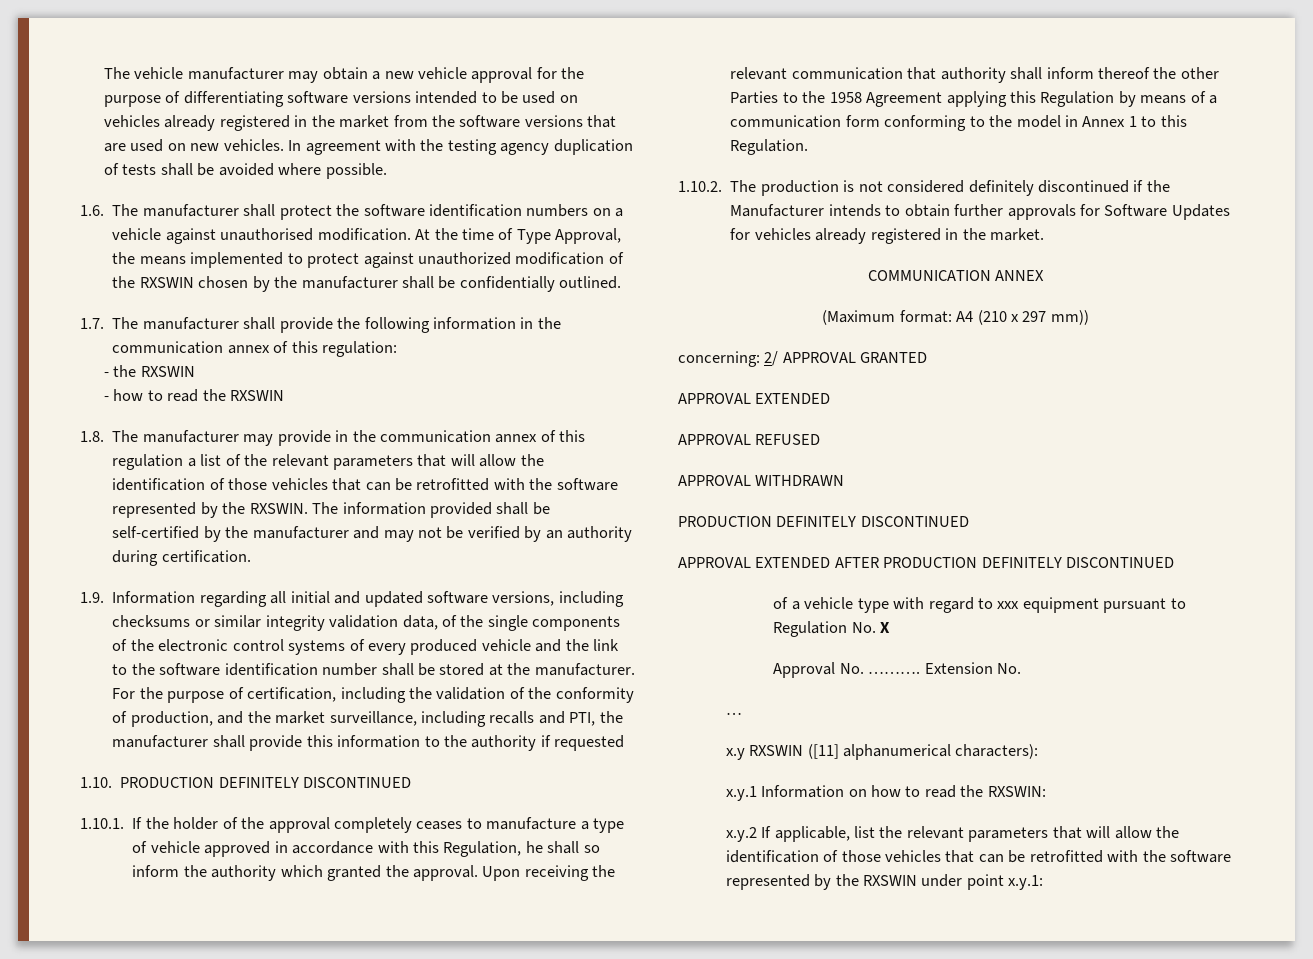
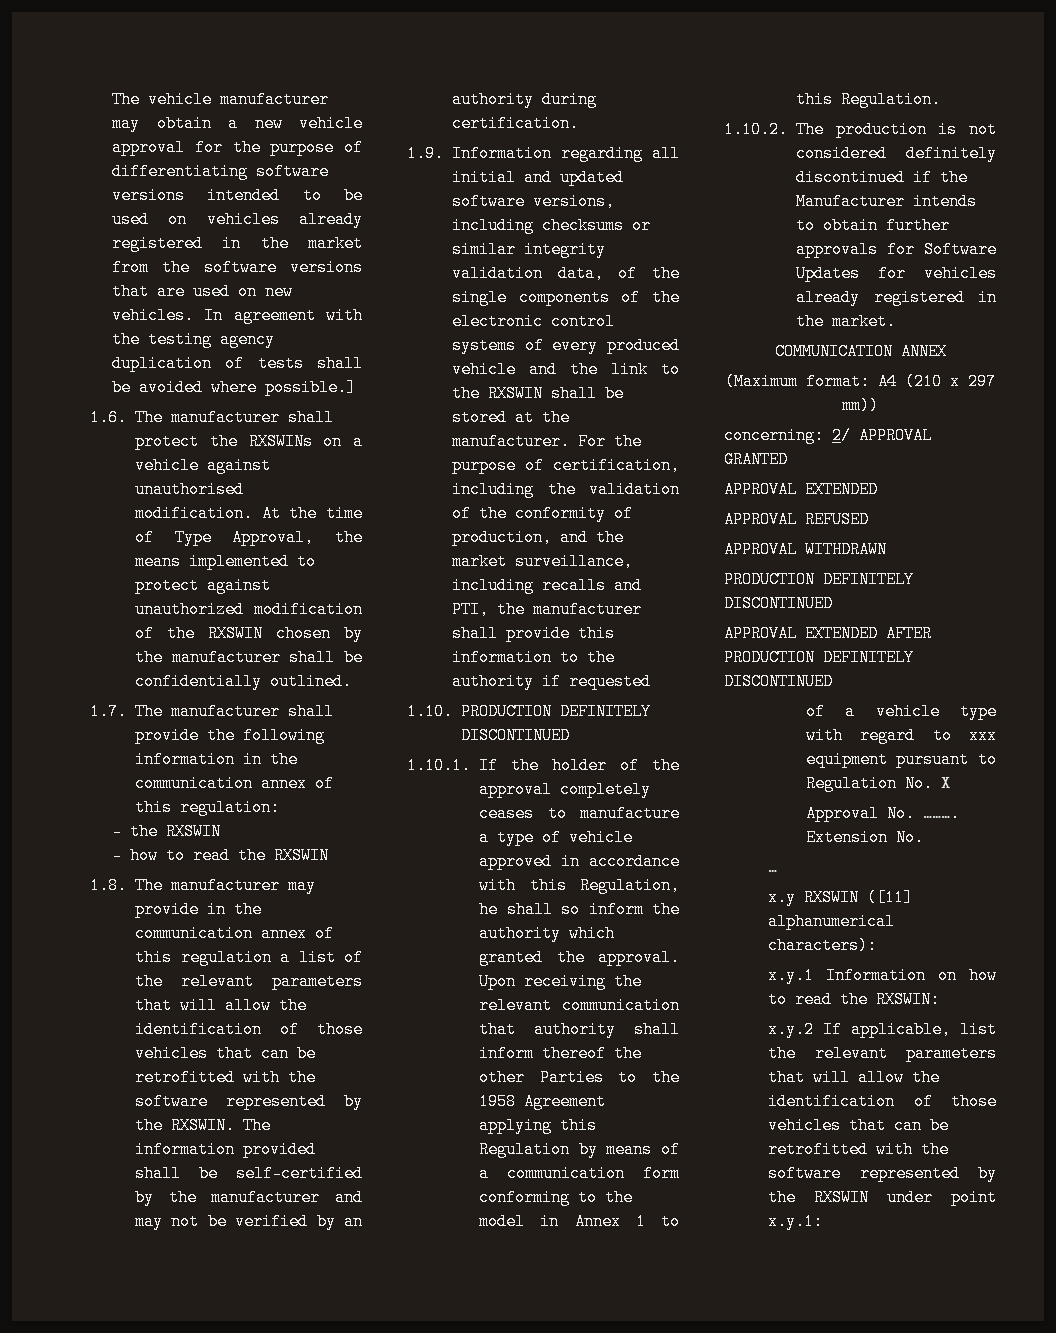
[325,163,387,179] possible. -> [265,379,357,396] possible.]
[363,204,589,217] software identification numbers -> [248,433,313,450] RXSWINs
[159,663,378,676] software identification number -> [488,385,543,402] RXSWIN

